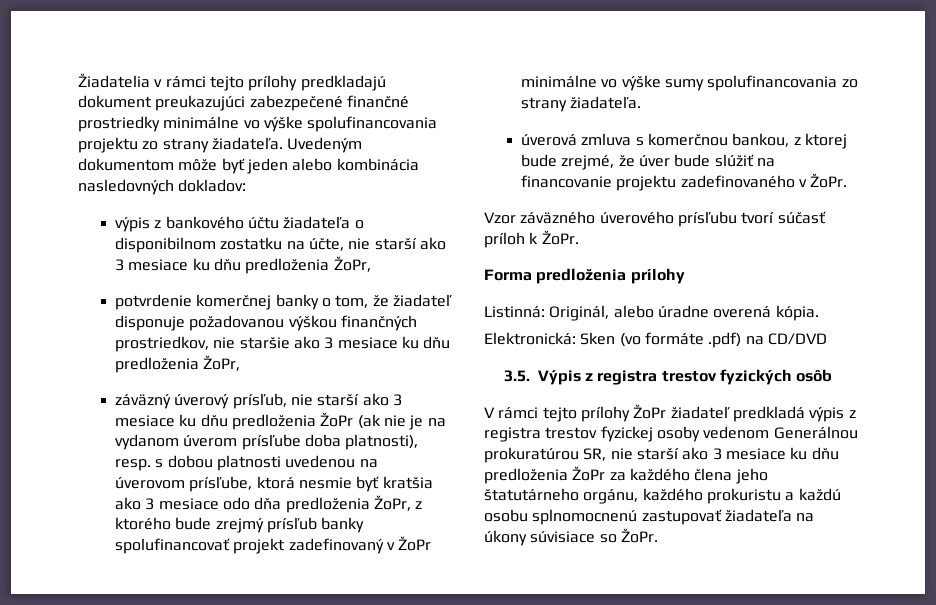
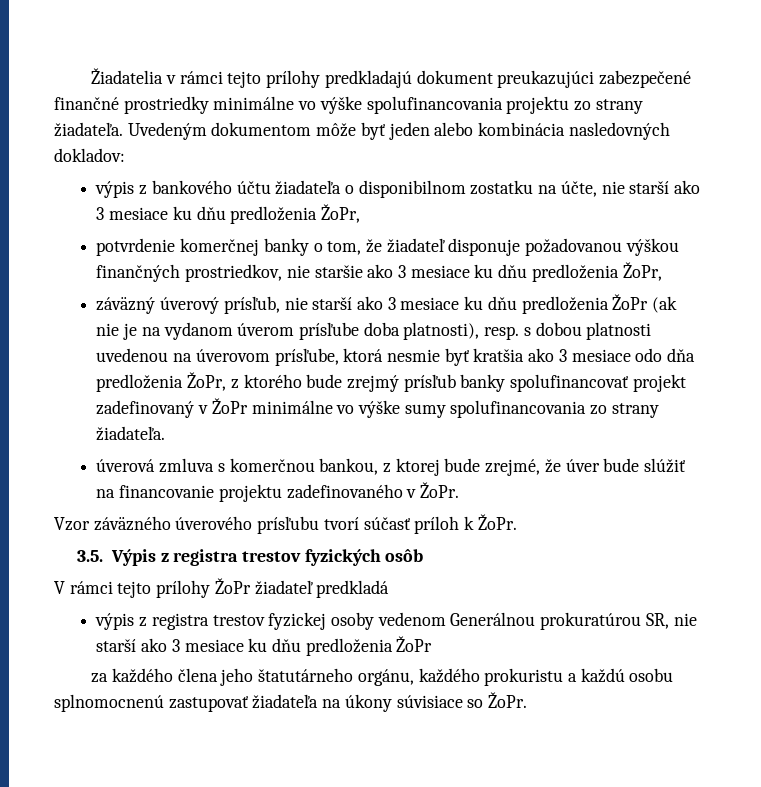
[484,268,685,284] [484,305,819,321] [484,332,827,348] // Forma predloženia prílohy // Listinná: Originál, alebo úradne overená kópia. // Elektronická: Sken (vo formáte .pdf) na CD/DVD -> (517, 522) none
(805, 414) none -> (390, 589) //
(606, 473) none -> (433, 644) //

